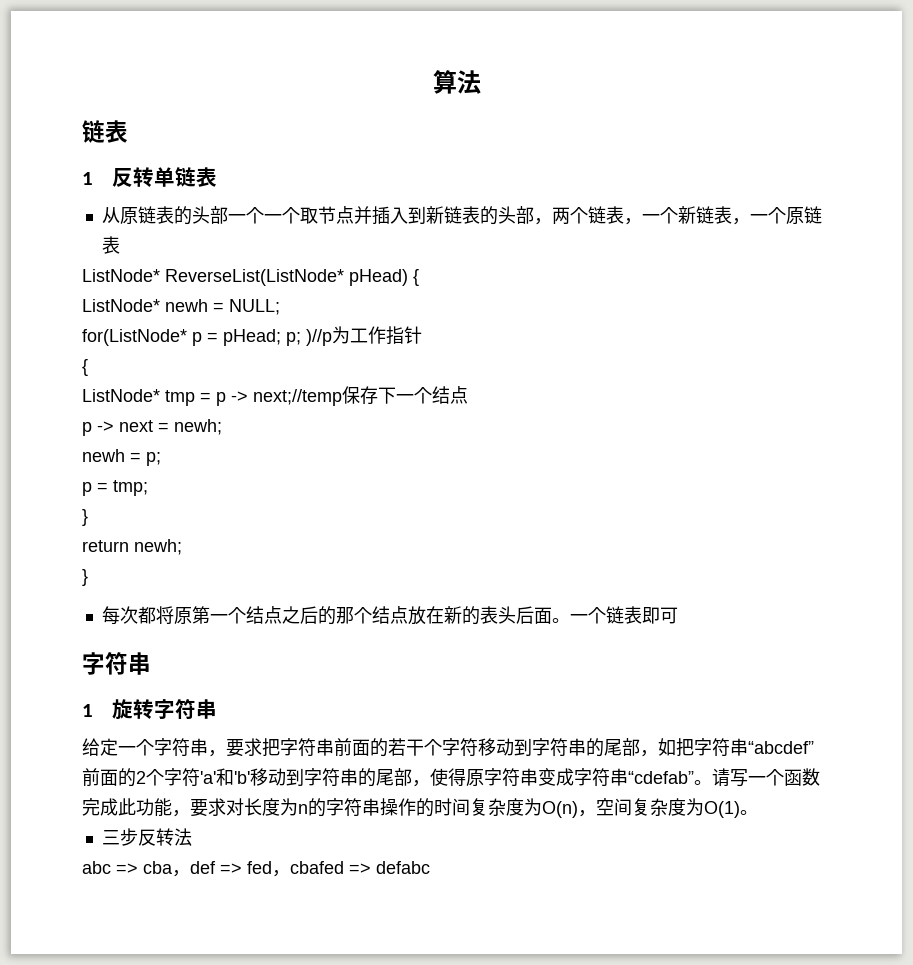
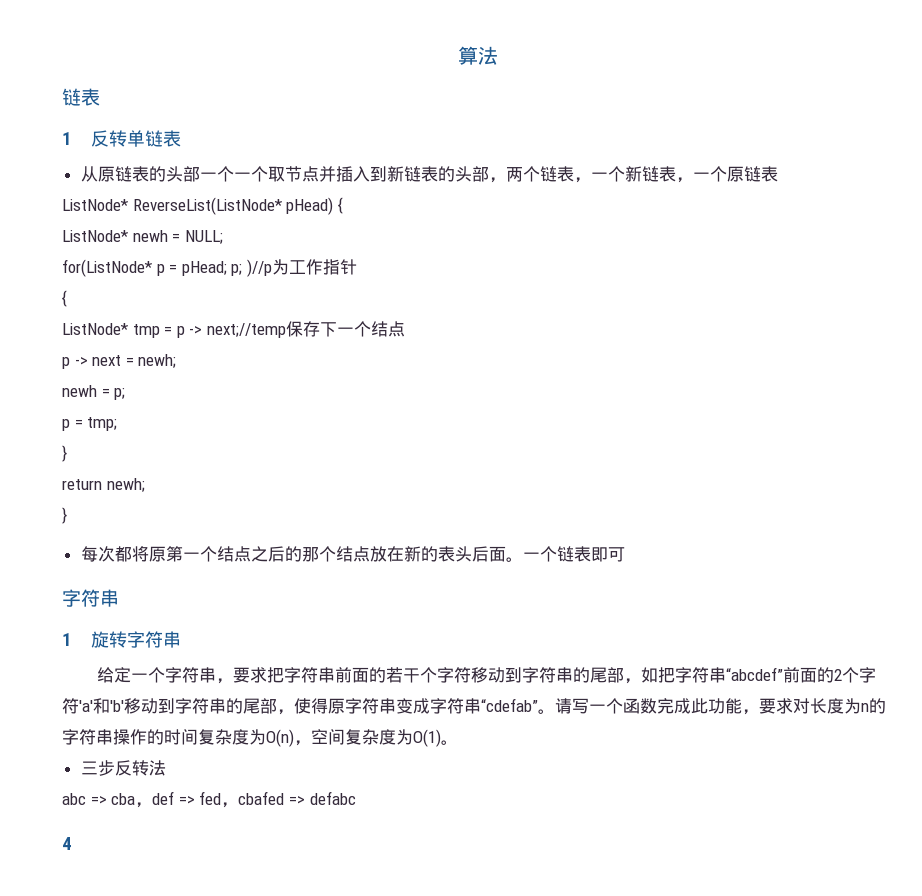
(430, 867) none -> [62,837,71,850] // 4

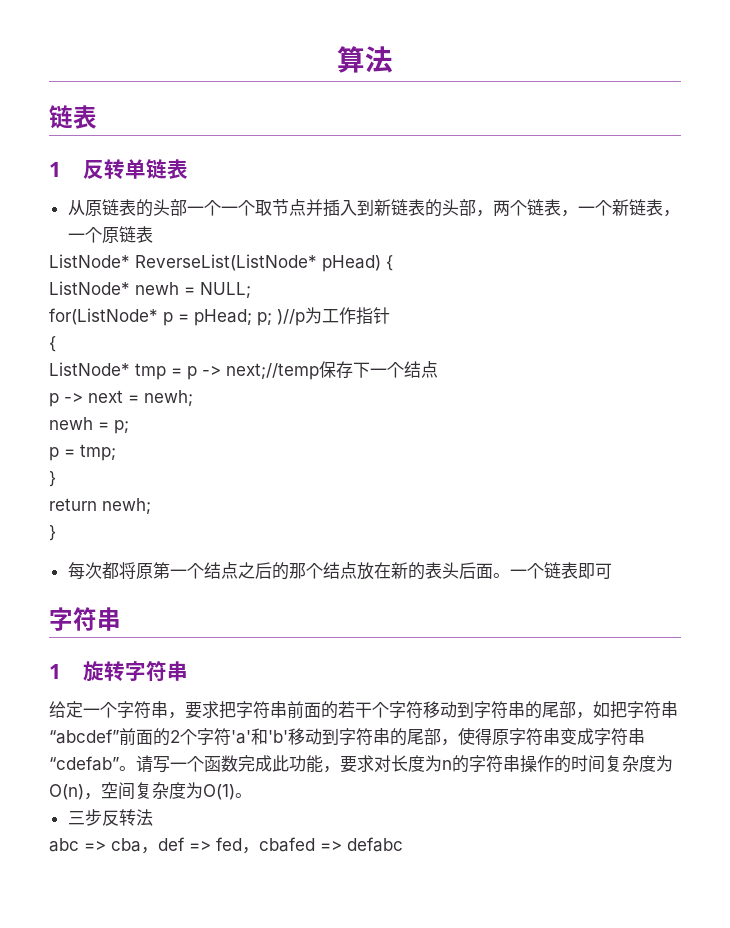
[62,837,71,850] // 4 -> (403, 844) none

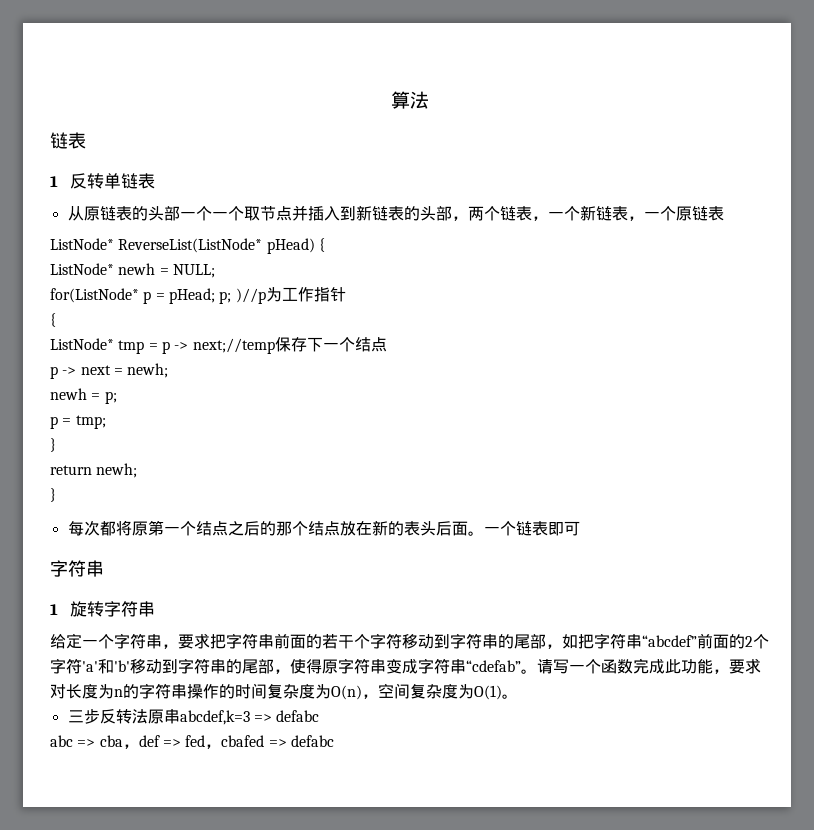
(153, 817) none -> [147,709,320,725] 原串abcdef,k=3 => defabc

